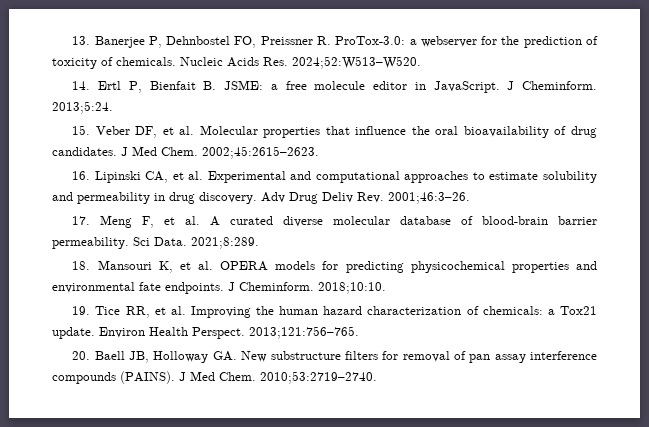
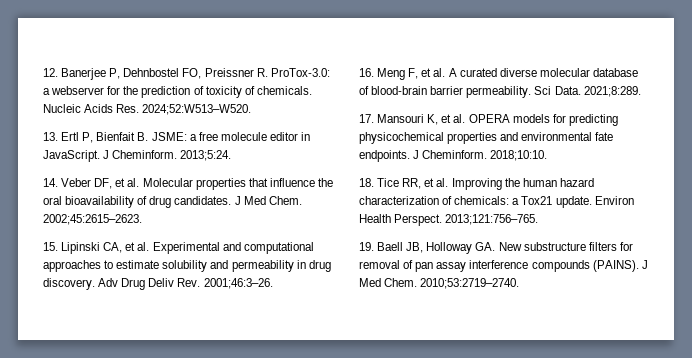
[72,36,91,45] 13. -> [43,68,58,77] 12.
[72,81,91,90] 14. -> [43,132,58,141] 13.
[72,125,91,135] 15. -> [43,178,58,187] 14.
[72,171,91,180] 16. -> [43,242,58,251] 15.
[72,216,91,225] 17. -> [359,68,374,77] 16.
[72,261,91,270] 18. -> [359,114,374,123] 17.
[72,306,91,315] 19. -> [359,178,374,187] 18.
[72,351,91,360] 20. -> [359,242,374,251] 19.

